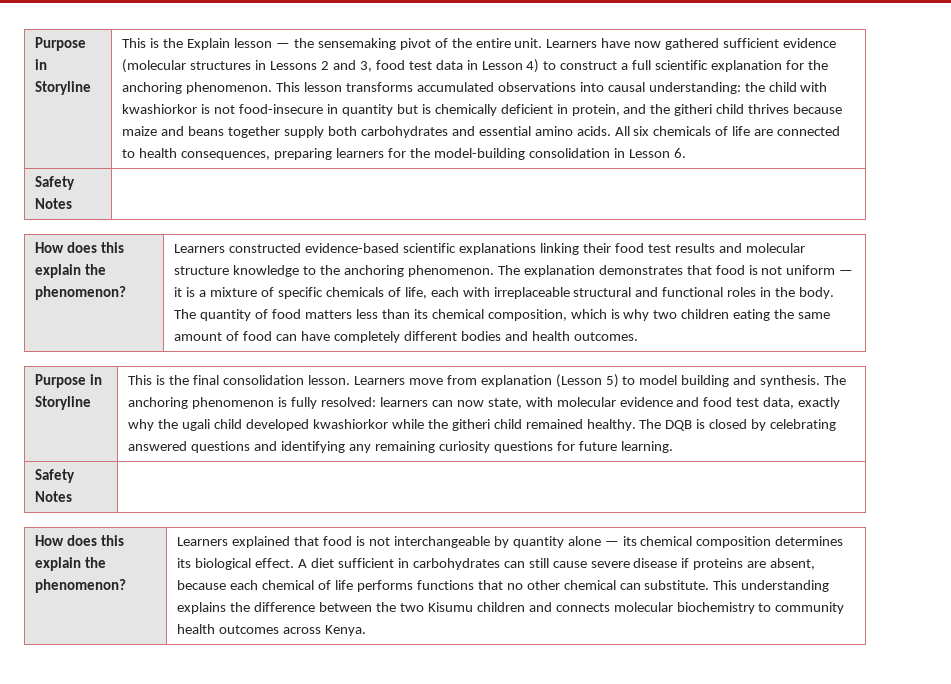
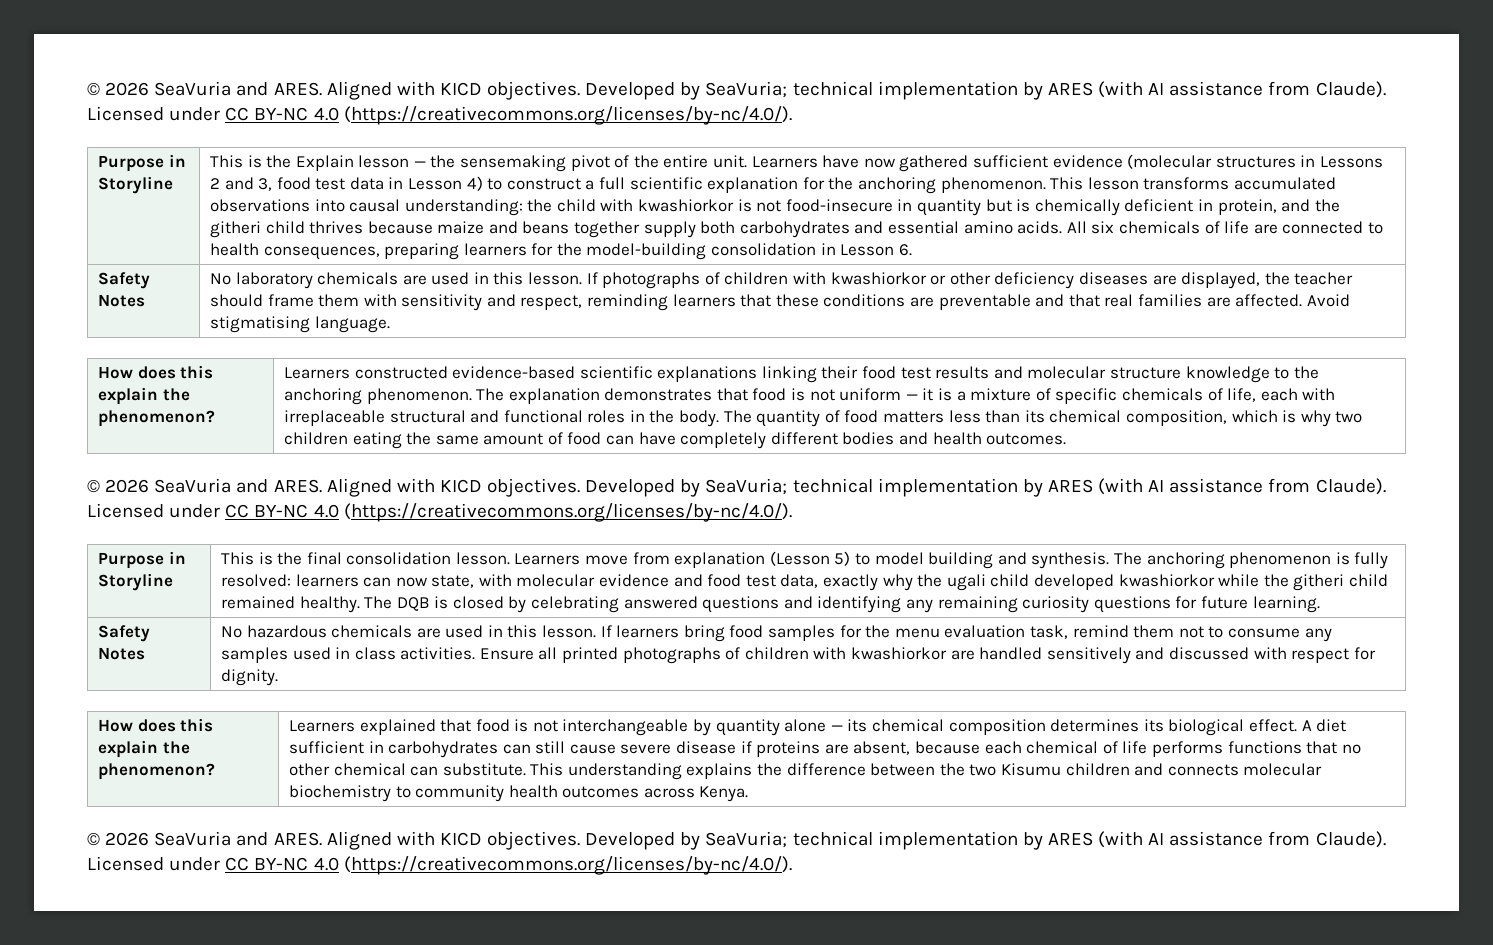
(35, 44) none -> [87,81,1386,100] [87,106,792,125] © 2026 SeaVuria and ARES. Aligned with KICD objectives. Developed by SeaVuria; technical implementation by ARES (with AI assistance from Claude). Licensed under CC BY-NC 4.0 (https://creativecommons.org/licenses/by-nc/4.0/). //
(73, 203) none -> [209,272,1354,289] [209,294,1350,311] [209,316,390,333] No laboratory chemicals are used in this lesson. If photographs of children with kwashiorkor or other deficiency diseases are displayed, the teacher should frame them with sensitivity and respect, reminding learners that these conditions are preventable and that real families are affected. Avoid stigmatising language.
(638, 336) none -> [87,478,1386,497] [87,503,792,522] // © 2026 SeaVuria and ARES. Aligned with KICD objectives. Developed by SeaVuria; technical implementation by ARES (with AI assistance from Claude). Licensed under CC BY-NC 4.0 (https://creativecommons.org/licenses/by-nc/4.0/).
(73, 496) none -> [220,625,1332,642] [220,647,1376,664] [220,669,278,686] No hazardous chemicals are used in this lesson. If learners bring food samples for the menu evaluation task, remind them not to consume any samples used in class activities. Ensure all printed photographs of children with kwashiorkor are handled sensitively and discussed with respect for dignity.
(367, 630) none -> [87,831,1386,850] [87,856,792,875] // © 2026 SeaVuria and ARES. Aligned with KICD objectives. Developed by SeaVuria; technical implementation by ARES (with AI assistance from Claude). Licensed under CC BY-NC 4.0 (https://creativecommons.org/licenses/by-nc/4.0/).

